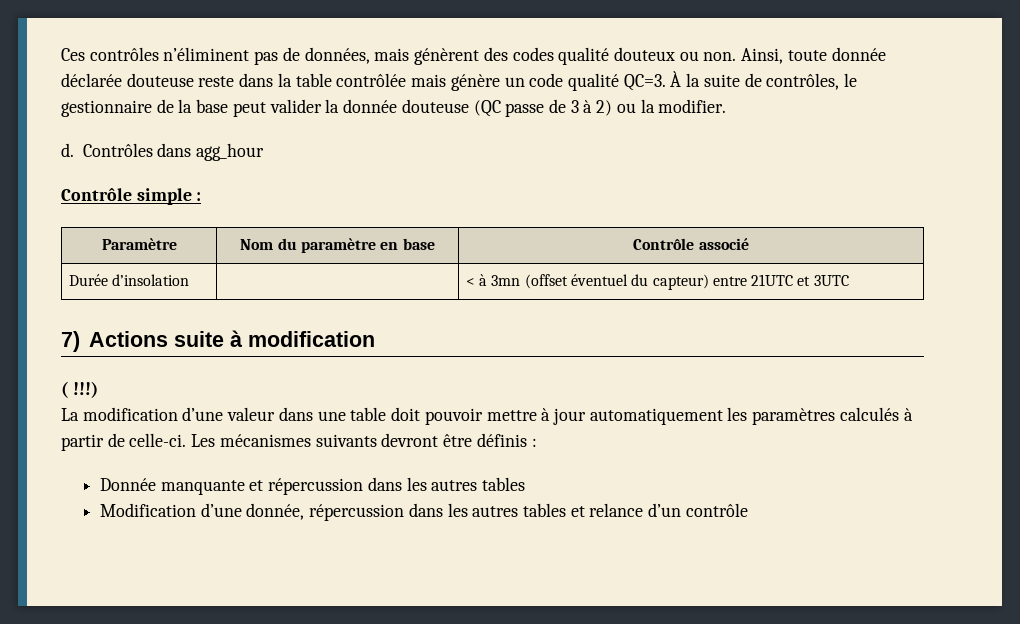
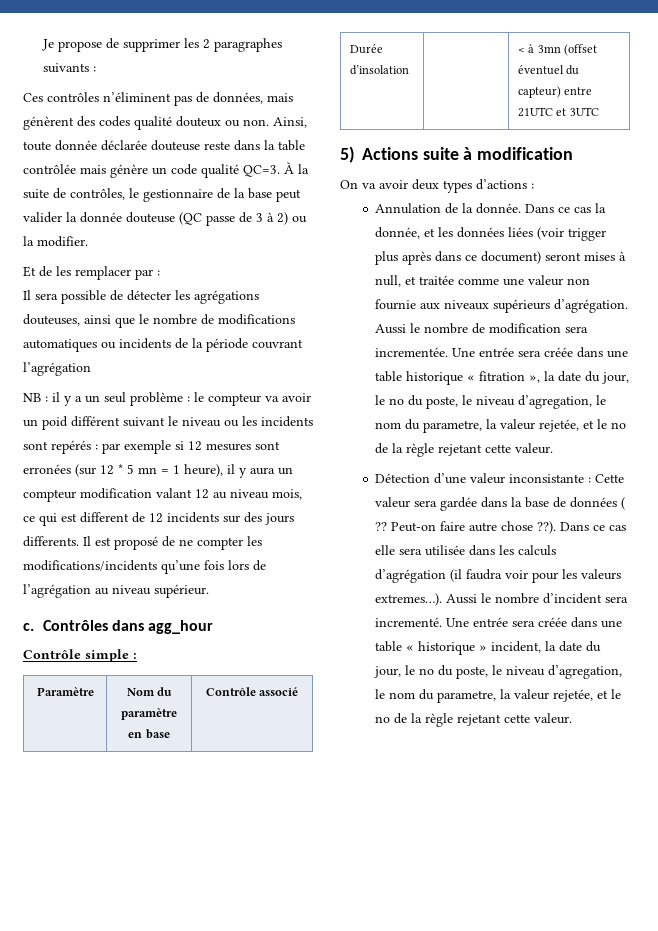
(61, 54) none -> [42,38,283,52] [43,63,97,73] Je propose de supprimer les 2 paragraphes suivants : //
[61,143,74,157] d. -> [23,266,160,280] [23,290,259,304] [23,314,295,328] [23,338,303,352] [23,362,91,376] [23,392,311,406] [23,416,313,430] [23,440,280,454] [23,464,293,478] [23,488,302,502] [23,512,294,526] [23,536,262,550] [23,560,266,574] [23,584,209,598] [23,623,34,631] Et de les remplacer par : // Il sera possible de détecter les agrégations douteuses, ainsi que le nombre de modifications automatiques ou incidents de la période couvrant l’agrégation // NB : il y a un seul problème : le compteur va avoir un poid différent suivant le niveau ou les incidents sont repérés : par exemple si 12 mesures sont erronées (sur 12 * 5 mn = 1 heure), il y aura un compteur modification valant 12 au niveau mois, ce qui est different de 12 incidents sur des jours differents. Il est proposé de ne compter les modifications/incidents qu’une fois lors de l’agrégation au niveau supérieur. // c.
[61,331,80,352] 7) -> [340,146,355,163] 5)
[61,381,98,398] [61,407,913,425] [61,433,537,451] [99,477,526,495] [99,503,748,521] ( !!!) // La modification d’une valeur dans une table doit pouvoir mettre à jour automatiquement les paramètres calculés à partir de celle-ci. Les mécanismes suivants devront être définis : // Donnée manquante et répercussion dans les autres tables // Modification d’une donnée, répercussion dans les autres tables et relance d’un contrôle -> [340,179,534,193] [375,203,607,214] [375,227,607,241] [375,251,627,265] [375,275,591,287] [375,299,629,313] [375,323,589,334] [375,347,629,358] [375,371,630,385] [375,395,607,409] [375,419,627,433] [375,443,554,457] [375,473,625,484] [375,497,626,511] [375,521,627,534] [375,545,557,556] [375,569,622,583] [375,593,629,606] [375,617,623,628] [375,641,602,655] [374,665,623,679] [375,689,622,703] [375,713,573,727] On va avoir deux types d’actions : // Annulation de la donnée. Dans ce cas la donnée, et les données liées (voir trigger plus après dans ce document) seront mises à null, et traitée comme une valeur non fournie aux niveaux supérieurs d’agrégation. Aussi le nombre de modification sera incrementée. Une entrée sera créée dans une table historique « fitration », la date du jour, le no du poste, le niveau d’agregation, le nom du parametre, la valeur rejetée, et le no de la règle rejetant cette valeur. // Détection d’une valeur inconsistante : Cette valeur sera gardée dans la base de données ( ?? Peut-on faire autre chose ??). Dans ce cas elle sera utilisée dans les calculs d’agrégation (il faudra voir pour les valeurs extremes…). Aussi le nombre d’incident sera incrementé. Une entrée sera créée dans une table « historique » incident, la date du jour, le no du poste, le niveau d’agregation, le nom du parametre, la valeur rejetée, et le no de la règle rejetant cette valeur.

